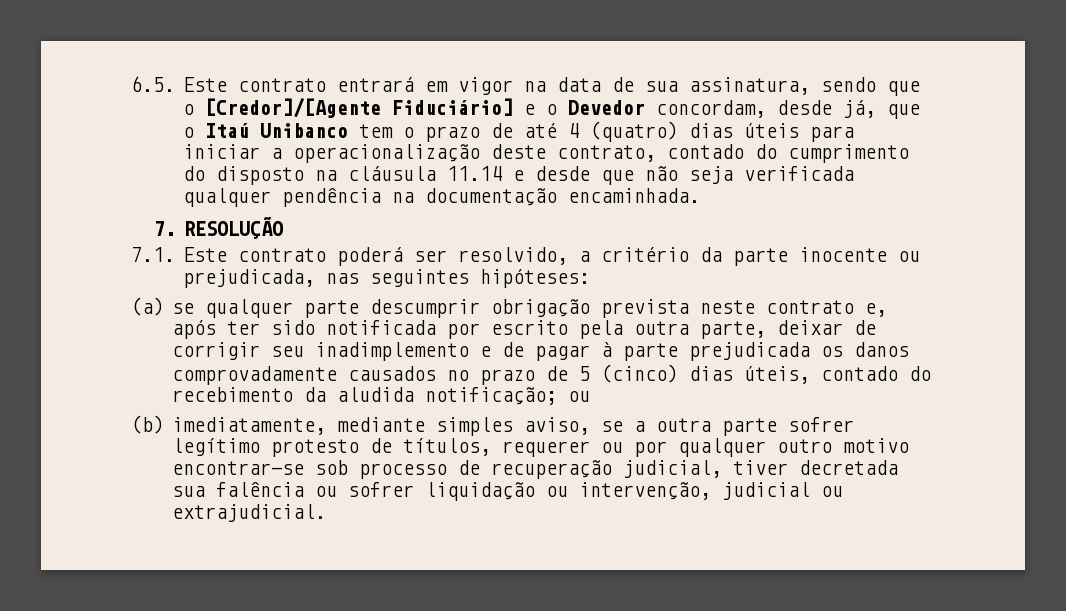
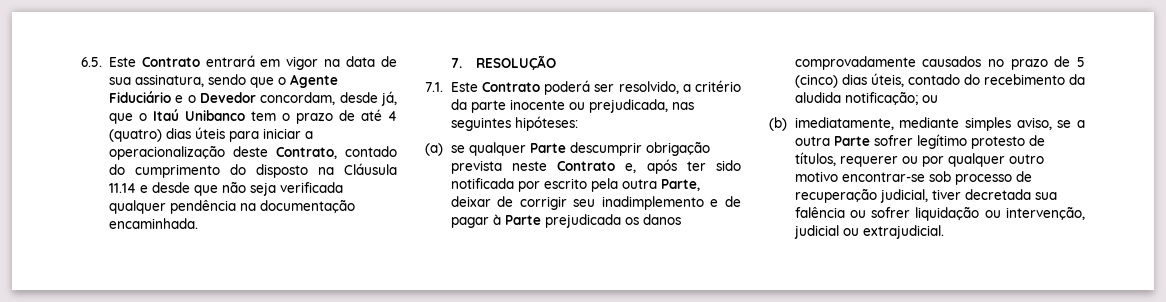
[238,78,327,92] contrato -> [141,57,200,67] Contrato
[205,98,514,118] [Credor]/[Agente Fiduciário] -> [289,74,338,88] [108,91,171,103] Agente Fiduciário
[557,145,657,162] contrato, -> [275,147,337,159] Contrato,
[348,166,437,181] cláusula -> [344,163,398,175] Cláusula
[238,248,327,262] contrato -> [481,82,540,92] Contrato
[304,300,360,318] parte -> [529,143,566,153] Parte
[766,300,855,314] contrato -> [557,161,616,171] Contrato
[700,321,767,339] parte, -> [660,179,700,191] Parte,
[623,343,679,361] parte -> [504,215,541,225] Parte
[722,418,778,436] parte -> [833,136,870,146] Parte

